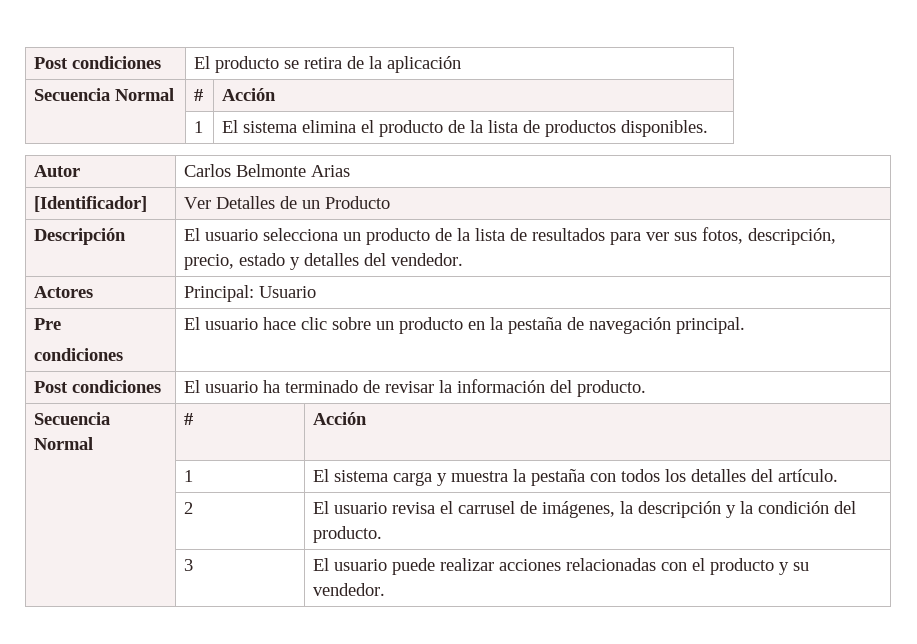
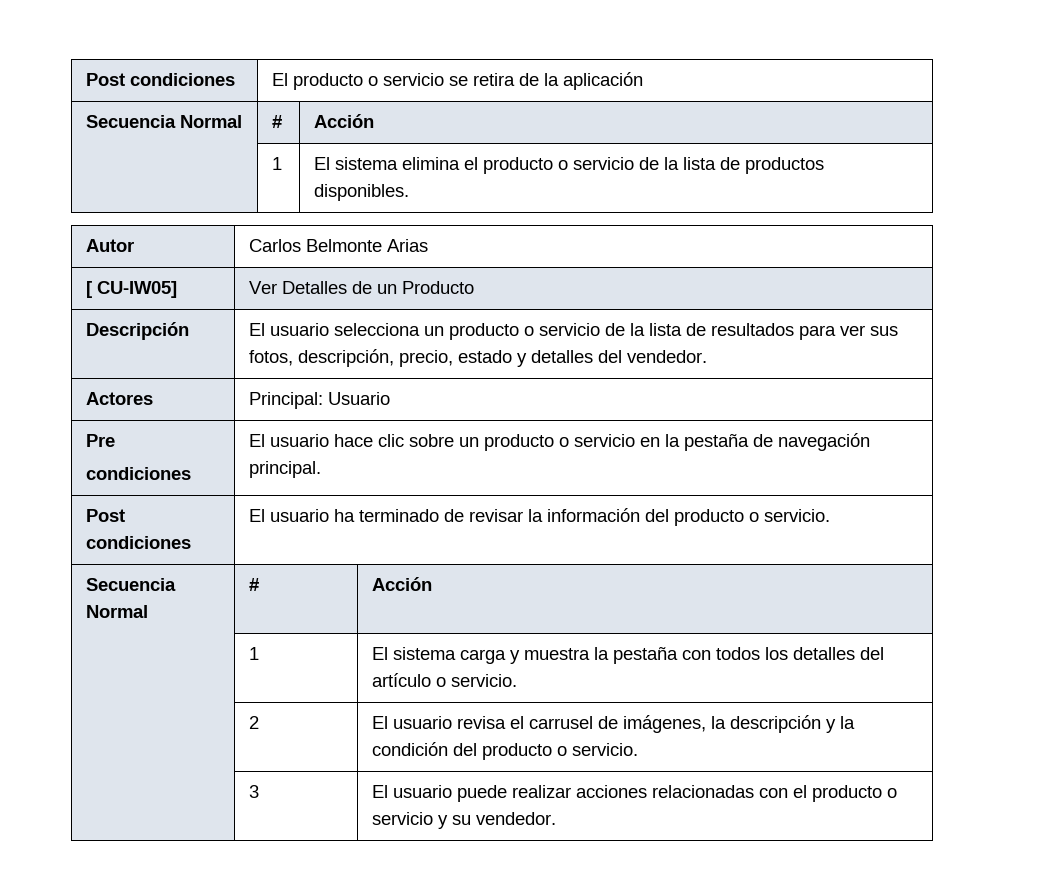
(280, 64) none -> [368,73,445,86] o servicio
(444, 128) none -> [558,157,635,170] o servicio
[34,196,148,212] [Identificador] -> [86,281,178,298] [ CU-IW05]
(431, 236) none -> [524,323,601,336] o servicio
(464, 325) none -> [559,434,636,447] o servicio
[577,380,647,397] producto. -> [674,509,831,526] producto o servicio.
[778,469,839,482] artículo. -> [372,673,518,687] artículo o servicio.
[313,526,383,543] producto. -> [482,743,639,760] producto o servicio.
(775, 566) none -> [887,788,898,798] [372,812,434,825] o servicio

